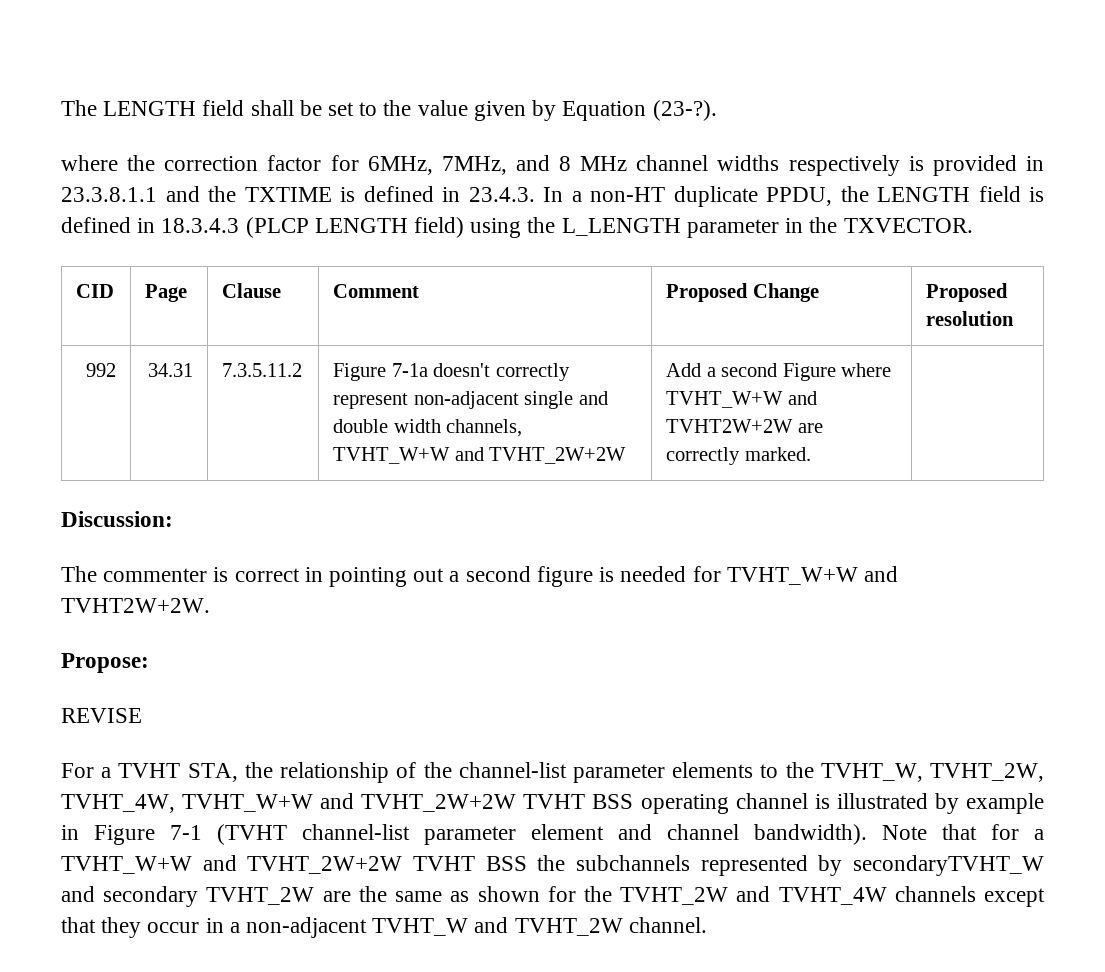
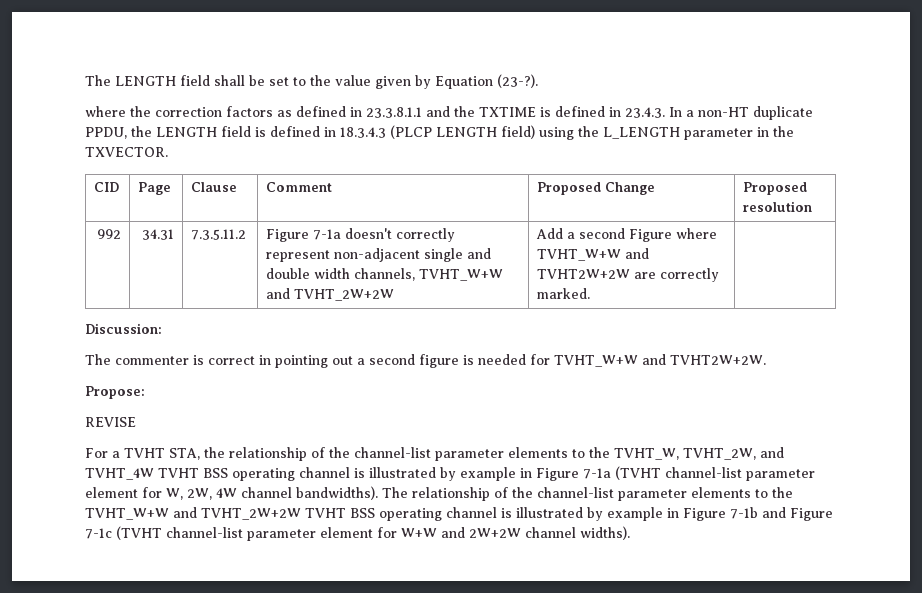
[267,155,1017,176] factor for 6MHz, 7MHz, and 8 MHz channel widths respectively is provided -> [226,106,346,117] factors as defined
[61,794,175,813] TVHT_4W, -> [760,447,784,458] [85,466,815,481] [85,486,793,501] and TVHT_4W TVHT BSS operating channel is illustrated by example in Figure 7-1a (TVHT channel-list parameter element for W, 2W, 4W channel bandwidths). The relationship of the channel-list parameter elements to the
[170,824,1044,845] [61,855,1044,876] [61,886,1045,907] [61,917,707,938] 7-1 (TVHT channel-list parameter element and channel bandwidth). Note that for a TVHT_W+W and TVHT_2W+2W TVHT BSS the subchannels represented by secondaryTVHT_W and secondary TVHT_2W are the same as shown for the TVHT_2W and TVHT_4W channels except that they occur in a non-adjacent TVHT_W and TVHT_2W channel. -> [730,507,833,521] [85,526,630,541] 7-1b and Figure 7-1c (TVHT channel-list parameter element for W+W and 2W+2W channel widths).

